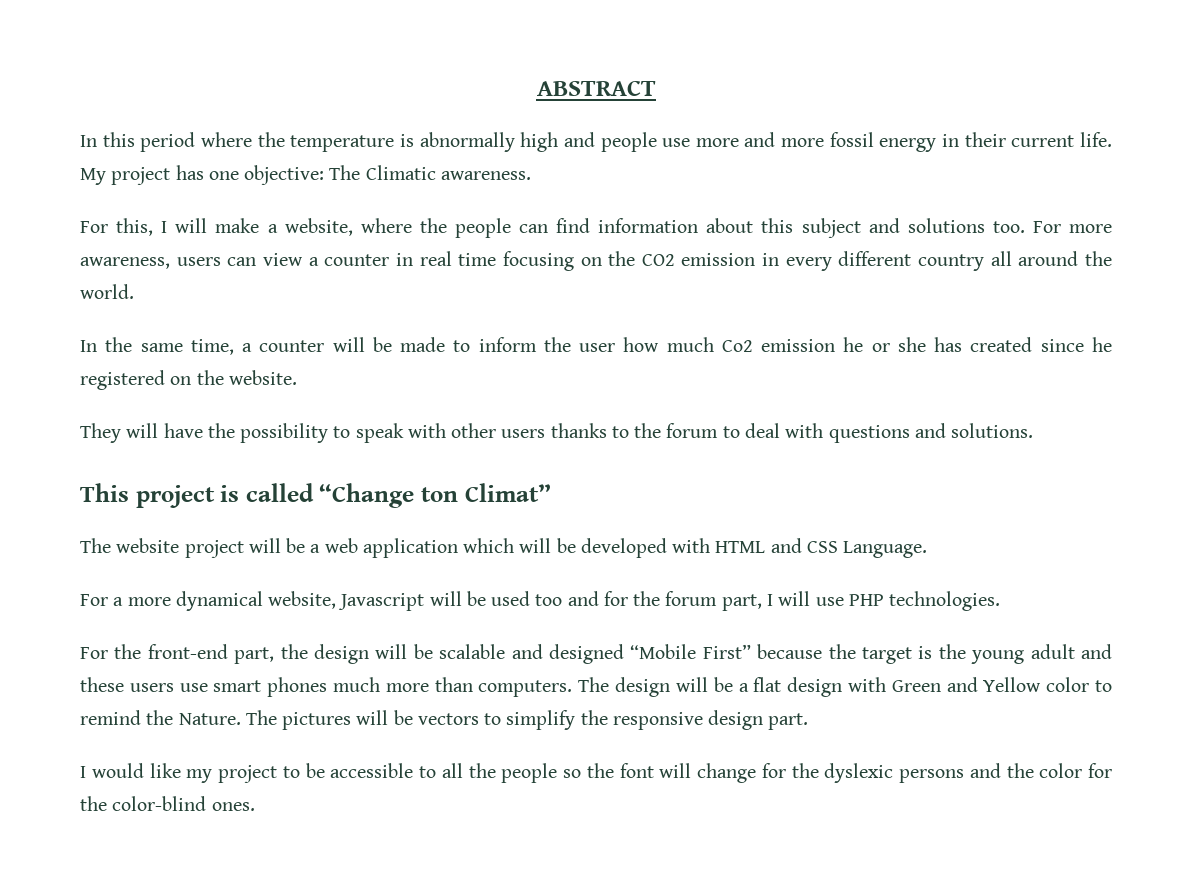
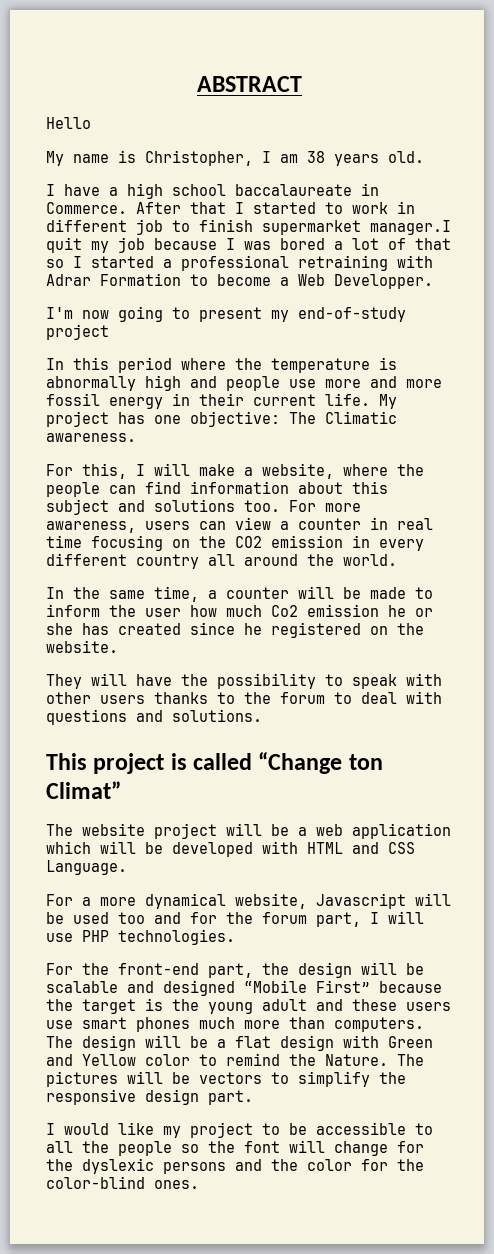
(656, 88) none -> [46,117,91,129] [46,150,424,166] [46,183,379,199] [46,201,415,214] [46,219,451,235] [46,237,451,253] [46,255,433,271] [46,273,433,289] [46,306,406,322] [46,324,109,340] // Hello // My name is Christopher, I am 38 years old. // I have a high school baccalaureate in Commerce. After that I started to work in different job to finish supermarket manager.I quit my job because I was bored a lot of that so I started a professional retraining with Adrar Formation to become a Web Developper. // I'm now going to present my end-of-study project

